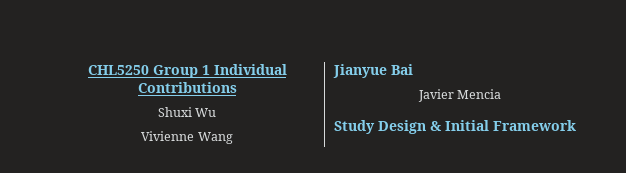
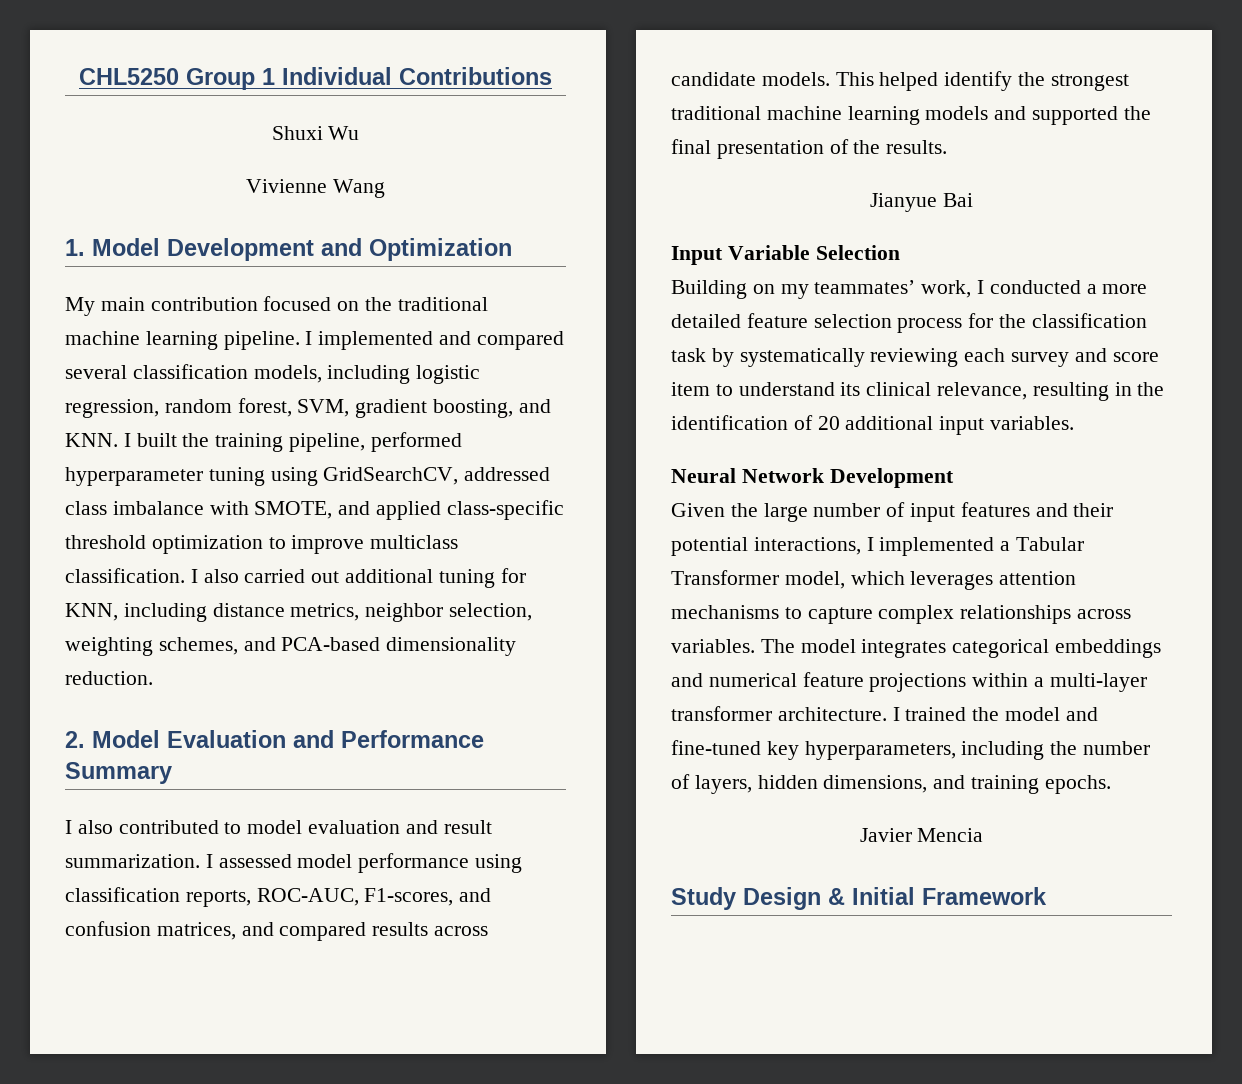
[333,64,413,78] Jianyue Bai -> [65,238,512,261] [65,296,488,316] [65,331,564,350] [65,364,481,384] [65,398,551,418] [65,432,462,452] [65,467,551,486] [65,500,564,520] [65,535,459,554] [65,568,526,588] [65,603,533,622] [65,637,517,656] [65,671,153,685] [65,730,484,748] [65,762,172,784] [65,820,492,834] [65,853,523,873] [65,887,492,907] [65,921,489,941] [671,71,1129,91] [671,106,1151,125] [671,139,948,159] [870,193,973,212] [671,245,900,265] [671,280,1148,299] [671,313,1147,333] [671,348,1159,367] [671,382,1165,401] [671,415,1075,435] [671,468,954,488] [671,502,1114,522] [671,537,1085,556] [671,570,1077,590] [671,605,1132,624] [671,639,1162,658] [671,672,1147,692] [671,706,1098,721] [671,740,1151,760] [671,774,1111,794] 1. Model Development and Optimization // My main contribution focused on the traditional machine learning pipeline. I implemented and compared several classification models, including logistic regression, random forest, SVM, gradient boosting, and KNN. I built the training pipeline, performed hyperparameter tuning using GridSearchCV, addressed class imbalance with SMOTE, and applied class-specific threshold optimization to improve multiclass classification. I also carried out additional tuning for KNN, including distance metrics, neighbor selection, weighting schemes, and PCA-based dimensionality reduction. // 2. Model Evaluation and Performance Summary // I also contributed to model evaluation and result summarization. I assessed model performance using classification reports, ROC-AUC, F1-scores, and confusion matrices, and compared results across candidate models. This helped identify the strongest traditional machine learning models and supported the final presentation of the results. // Jianyue Bai // Input Variable Selection // Building on my teammates’ work, I conducted a more detailed feature selection process for the classification task by systematically reviewing each survey and score item to understand its clinical relevance, resulting in the identification of 20 additional input variables. // Neural Network Development // Given the large number of input features and their potential interactions, I implemented a Tabular Transformer model, which leverages attention mechanisms to capture complex relationships across variables. The model integrates categorical embeddings and numerical feature projections within a multi-layer transformer architecture. I trained the model and fine-tuned key hyperparameters, including the number of layers, hidden dimensions, and training epochs.

